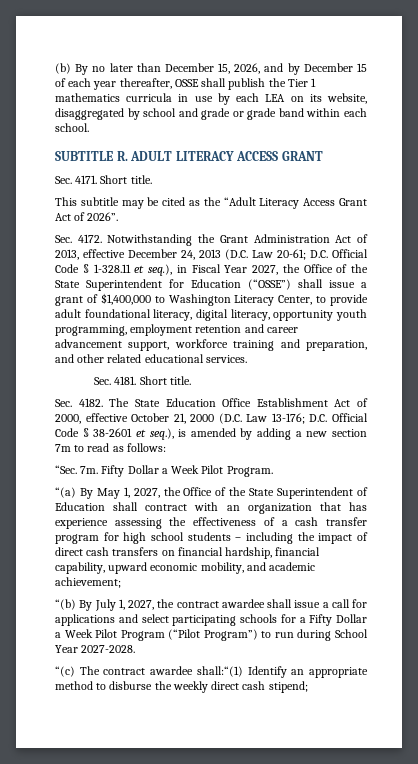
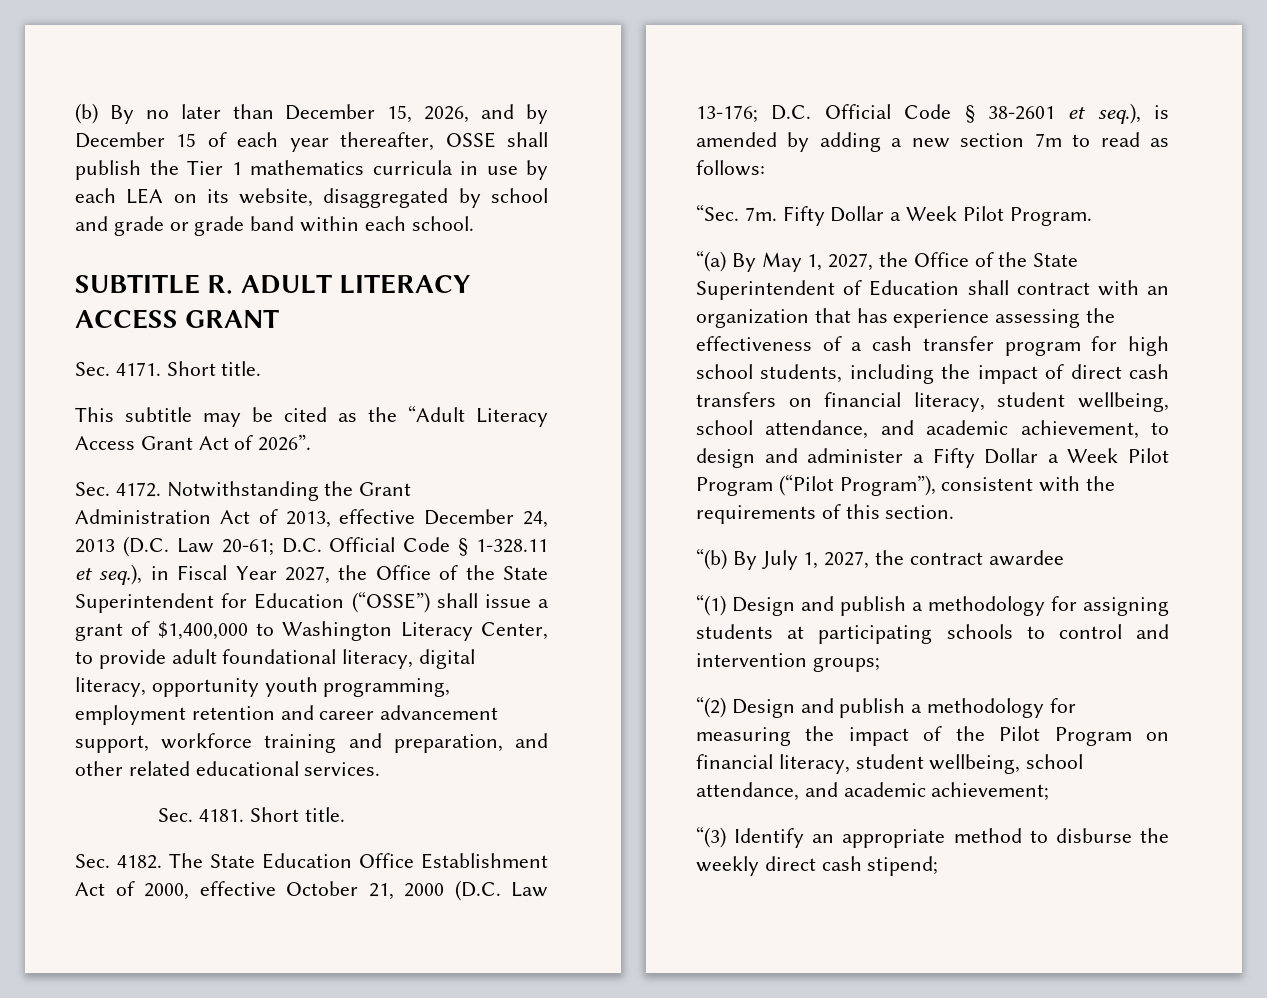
[187,532,242,541] students – -> [760,364,843,383] students,
[225,547,321,559] [55,562,316,574] [55,577,121,588] hardship, financial capability, upward economic mobility, and academic achievement; -> [913,392,1169,412] [696,420,1169,439] [696,448,1169,468] [696,474,1116,496] [696,504,955,524] literacy, student wellbeing, school attendance, and academic achievement, to design and administer a Fifty Dollar a Week Pilot Program (“Pilot Program”), consistent with the requirements of this section.
[267,599,367,608] [55,614,367,626] [55,629,368,641] [55,645,136,653] [55,666,243,677] shall issue a call for applications and select participating schools for a Fifty Dollar a Week Pilot Program (“Pilot Program”) to run during School Year 2027-2028. // “(c) The contract awardee shall:“(1) -> [696,594,1169,616] [696,624,1169,644] [696,653,880,672] [696,696,1076,718] [696,726,1169,746] [696,754,1084,774] [696,782,1050,801] [696,826,726,848] // “(1) Design and publish a methodology for assigning students at participating schools to control and intervention groups; // “(2) Design and publish a methodology for measuring the impact of the Pilot Program on financial literacy, student wellbeing, school attendance, and academic achievement; // “(3)

